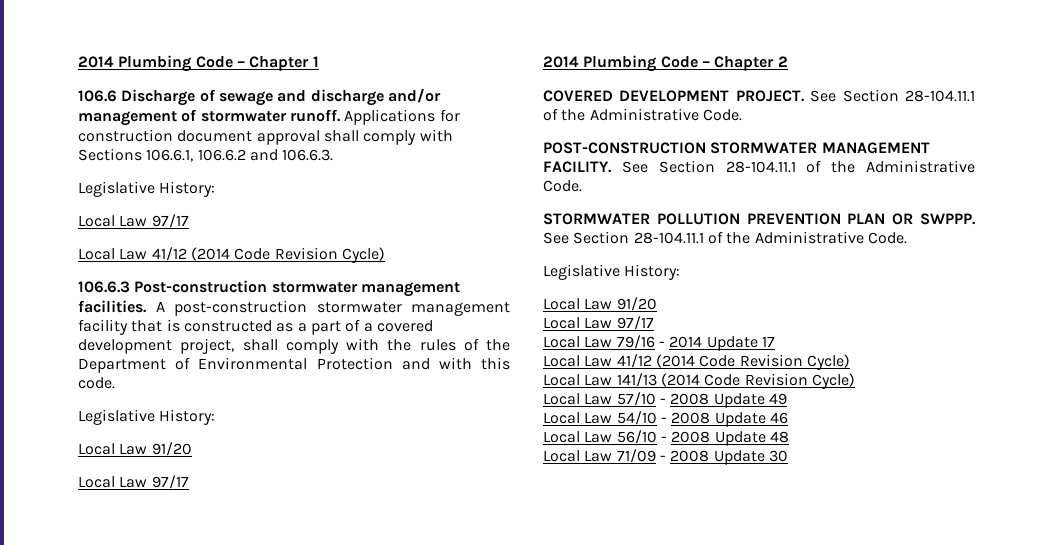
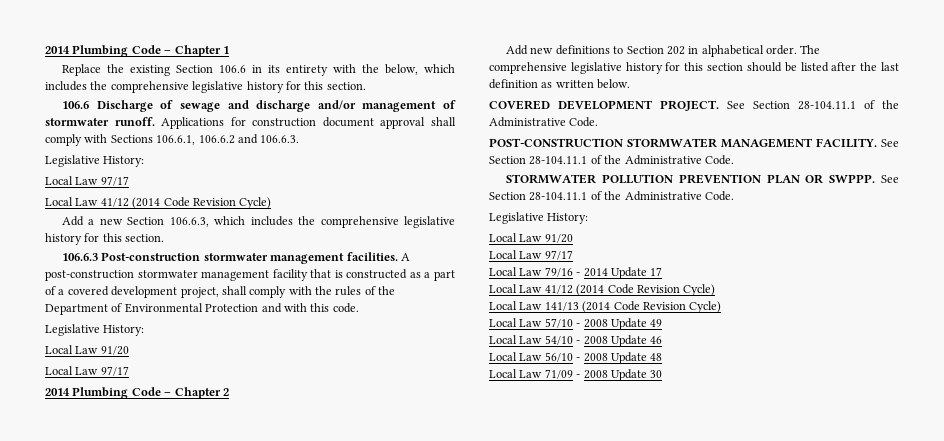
(319, 61) none -> [62,64,456,76] [45,81,366,93] // Replace the existing Section 106.6 in its entirety with the below, which includes the comprehensive legislative history for this section.
(385, 255) none -> [62,216,455,228] [45,233,165,245] // Add a new Section 106.6.3, which includes the comprehensive legislative history for this section.
(788, 61) none -> [506,45,821,57] [489,62,899,74] [489,79,631,89] // Add new definitions to Section 202 in alphabetical order. The comprehensive legislative history for this section should be listed after the last definition as written below.

